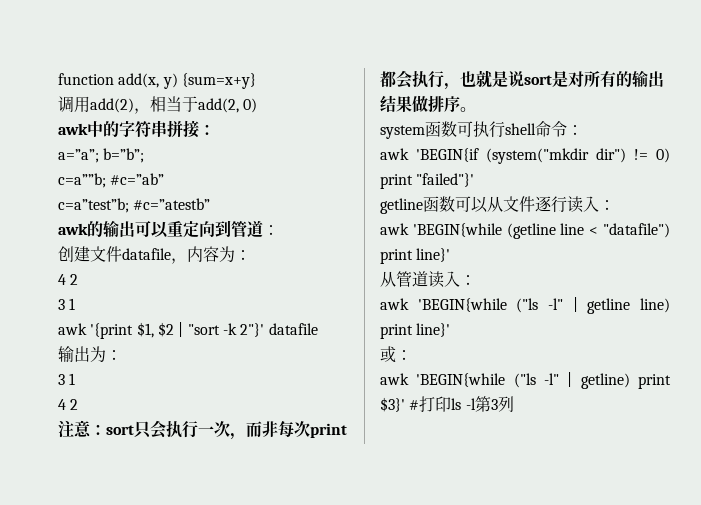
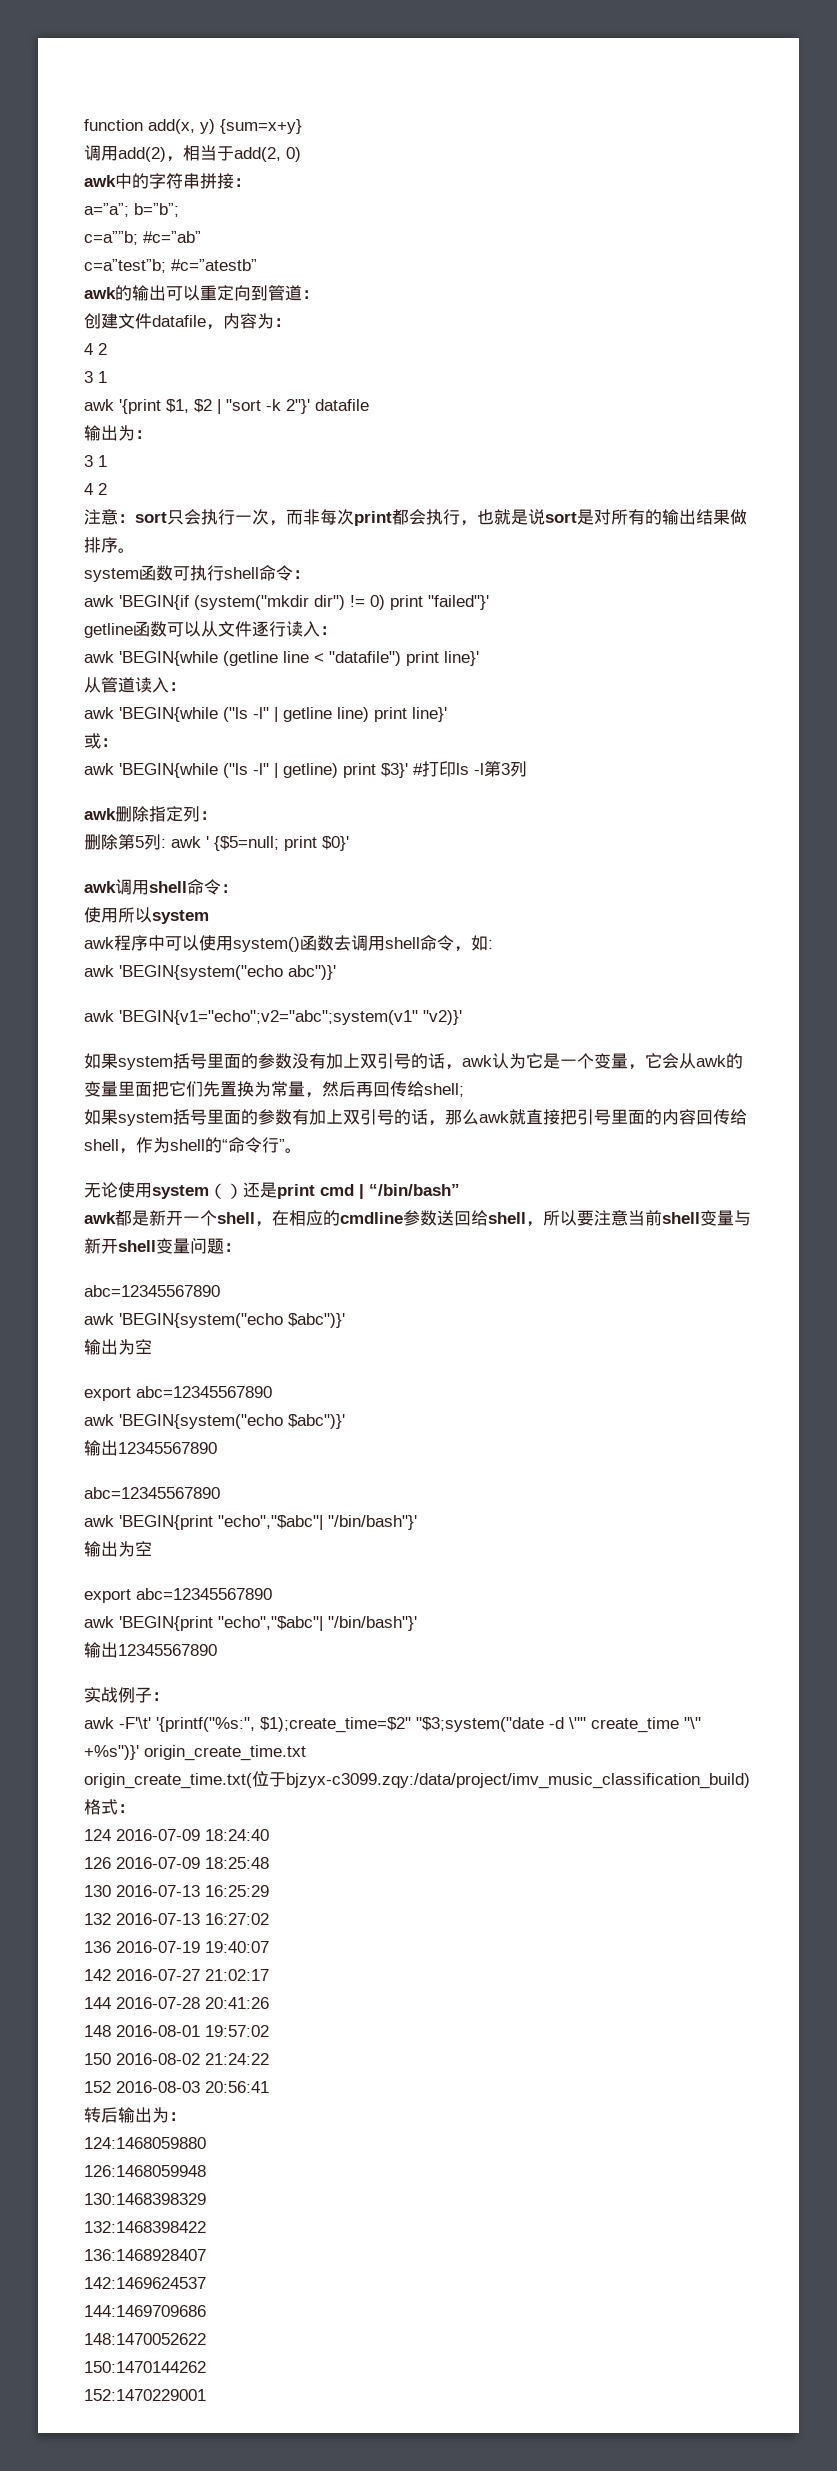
(514, 404) none -> [84,806,217,822] [84,834,349,851] [84,879,238,895] [84,907,209,924] [84,935,493,952] [84,965,336,980] [84,1010,462,1025] [84,1053,743,1070] [84,1081,464,1098] [84,1109,747,1126] [84,1137,302,1154] [84,1182,460,1199] [84,1210,751,1227] [84,1238,241,1254] [84,1285,220,1297] [84,1313,345,1328] [84,1339,152,1355] [84,1386,272,1401] [84,1414,345,1429] [84,1440,217,1456] [84,1487,220,1499] [84,1515,417,1530] [84,1541,152,1557] [84,1588,272,1603] [84,1616,417,1631] [84,1642,217,1658] [84,1687,169,1703] [84,1717,701,1733] [84,1745,306,1761] [84,1771,750,1789] [84,1799,135,1815] [84,1829,269,1841] [84,1857,269,1869] [84,1885,269,1897] [84,1913,269,1925] [84,1941,269,1953] [84,1969,269,1981] [84,1997,269,2009] [84,2025,269,2037] [84,2053,269,2065] [84,2081,269,2093] [84,2107,186,2123] [84,2137,206,2149] [84,2165,206,2177] [84,2193,206,2205] [84,2221,206,2233] [84,2249,206,2261] [84,2277,206,2289] [84,2305,206,2317] [84,2333,206,2345] [84,2361,206,2373] [84,2389,206,2401] // awk删除指定列： // 删除第5列: awk ' {$5=null; print $0}' // awk调用shell命令： // 使用所以system // awk程序中可以使用system()函数去调用shell命令，如: // awk 'BEGIN{system("echo abc")}' // awk 'BEGIN{v1="echo";v2="abc";system(v1" "v2)}' // 如果system括号里面的参数没有加上双引号的话，awk认为它是一个变量，它会从awk的变量里面把它们先置换为常量，然后再回传给shell; // 如果system括号里面的参数有加上双引号的话，那么awk就直接把引号里面的内容回传给shell，作为shell的“命令行”。 // 无论使用system（）还是print cmd | “/bin/bash” // awk都是新开一个shell，在相应的cmdline参数送回给shell，所以要注意当前shell变量与新开shell变量问题： // abc=12345567890 // awk 'BEGIN{system("echo $abc")}' // 输出为空 // export abc=12345567890 // awk 'BEGIN{system("echo $abc")}' // 输出12345567890 // abc=12345567890 // awk 'BEGIN{print "echo","$abc"| "/bin/bash"}' // 输出为空 // export abc=12345567890 // awk 'BEGIN{print "echo","$abc"| "/bin/bash"}' // 输出12345567890 // 实战例子： // awk -F'\t' '{printf("%s:", $1);create_time=$2" "$3;system("date -d \"" create_time "\" +%s")}' origin_create_time.txt // origin_create_time.txt(位于bjzyx-c3099.zqy:/data/project/imv_music_classification_build)格式： // 124 2016-07-09 18:24:40 // 126 2016-07-09 18:25:48 // 130 2016-07-13 16:25:29 // 132 2016-07-13 16:27:02 // 136 2016-07-19 19:40:07 // 142 2016-07-27 21:02:17 // 144 2016-07-28 20:41:26 // 148 2016-08-01 19:57:02 // 150 2016-08-02 21:24:22 // 152 2016-08-03 20:56:41 // 转后输出为： // 124:1468059880 // 126:1468059948 // 130:1468398329 // 132:1468398422 // 136:1468928407 // 142:1469624537 // 144:1469709686 // 148:1470052622 // 150:1470144262 // 152:1470229001

